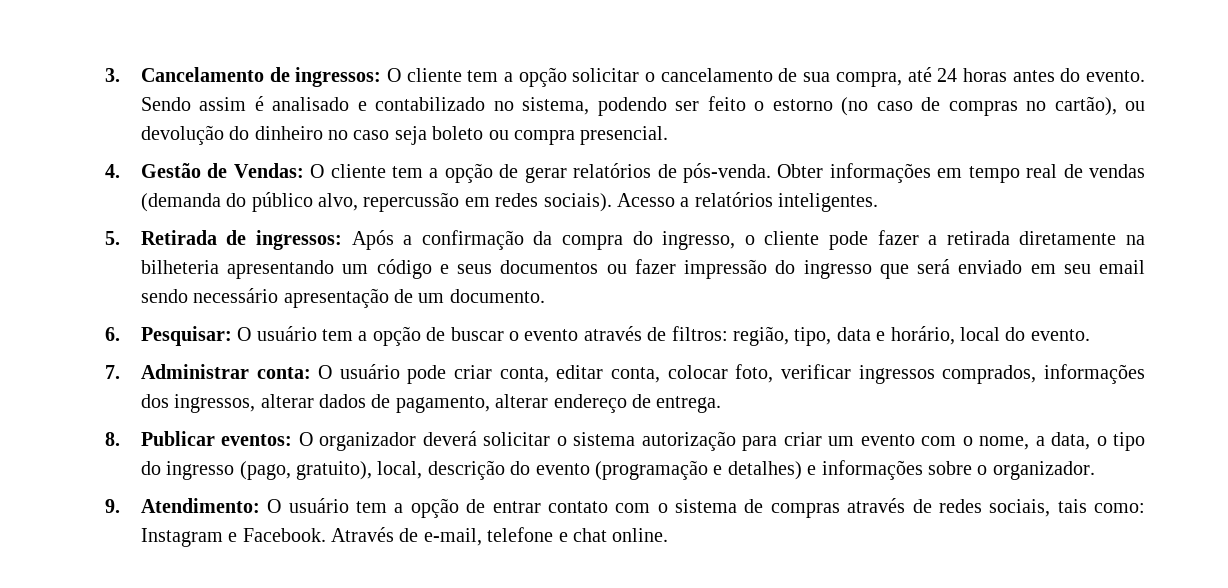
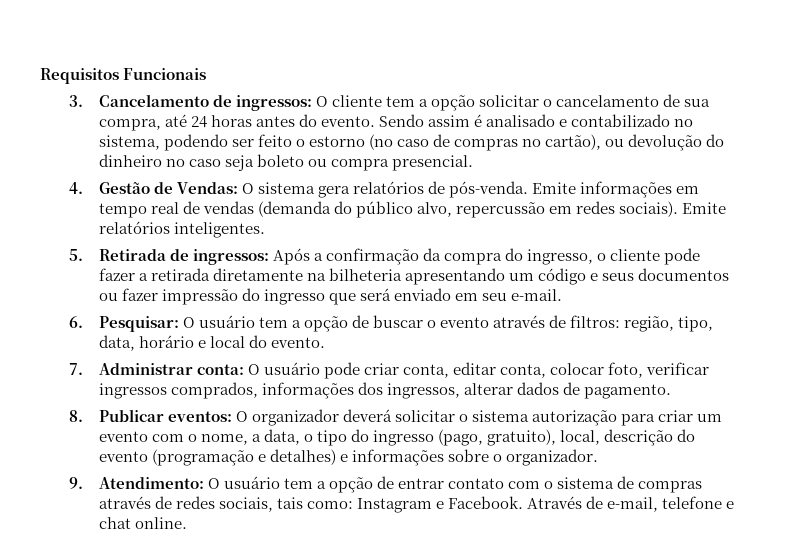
(104, 75) none -> [40,68,207,84] Requisitos Funcionais //
[330,163,567,183] cliente tem a opção de gerar -> [257,182,350,198] sistema gera
[777,164,824,178] Obter -> [532,182,577,194] Emite
[617,193,690,207] Acesso a -> [682,202,727,214] Emite
[1098,260,1145,274] [140,288,545,308] email sendo necessário apresentação de um documento. -> [511,289,563,301] e-mail.
[836,326,955,345] data e horário, -> [98,335,206,351] data, horário e
[395,394,722,413] pagamento, alterar endereço de entrega. -> [583,384,671,399] pagamento.

